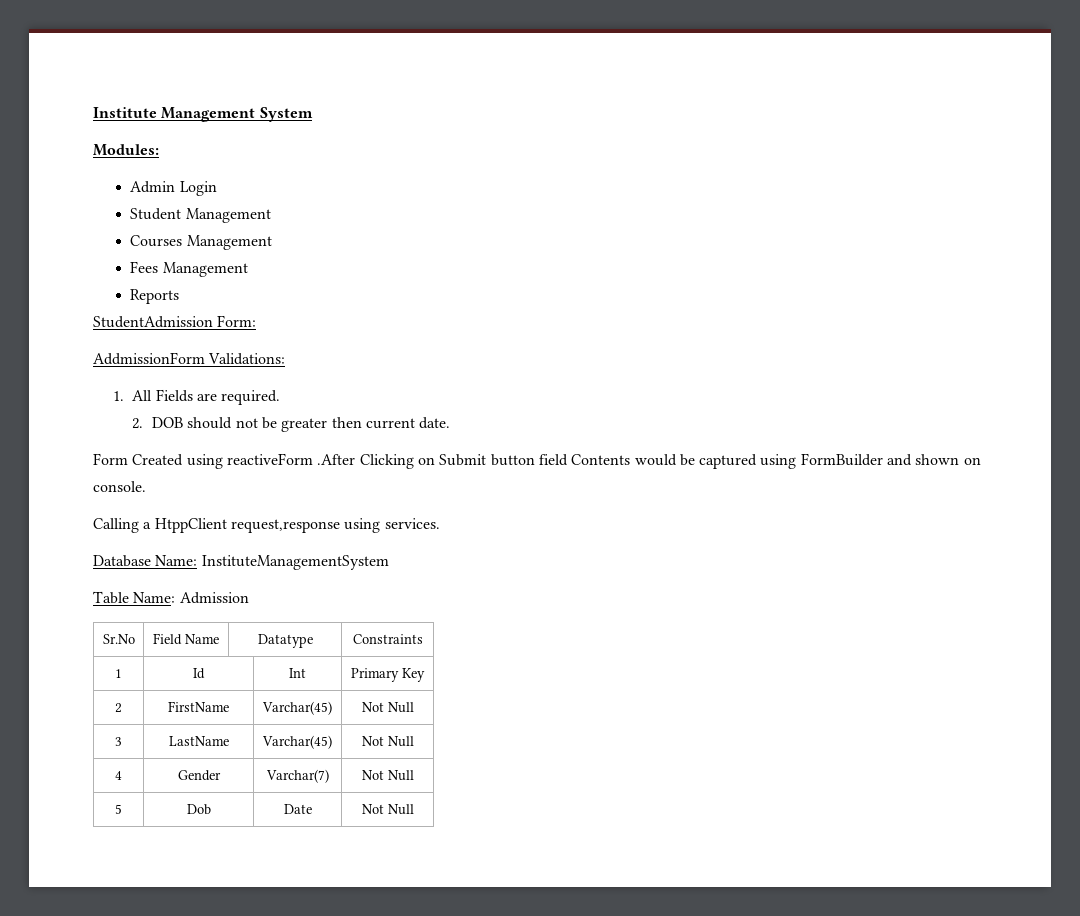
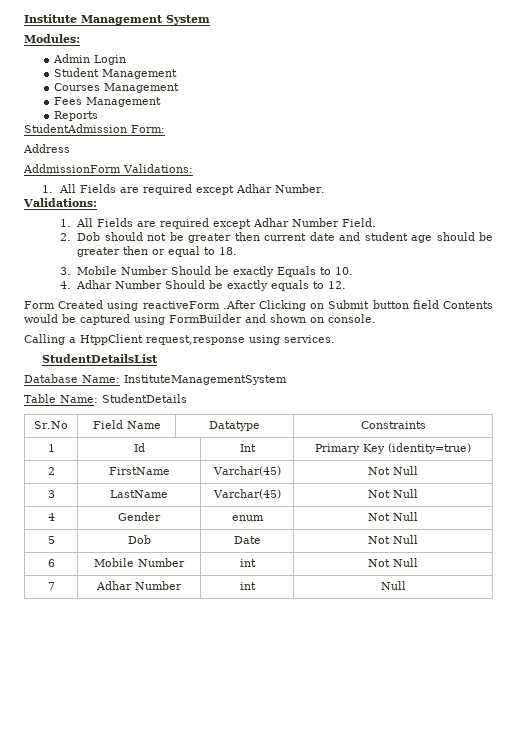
(257, 321) none -> [23,144,70,153] // Address
[221,390,281,405] [132,417,183,429] required. // 2. DOB -> [142,184,325,195] [23,198,97,207] [59,218,377,229] [59,232,101,241] required except Adhar Number. // Validations: // 1. All Fields are required except Adhar Number Field. // 2. Dob
[419,417,451,429] date. -> [309,232,494,243] [77,246,238,257] [59,266,354,277] [59,280,347,291] date and student age should be greater then or equal to 18. // 3. Mobile Number Should be exactly Equals to 10. // 4. Adhar Number Should be exactly equals to 12.
(440, 523) none -> [41,354,158,363] // StudentDetailsList
[179,592,249,604] Admission -> [102,394,187,403] StudentDetails
(425, 675) none -> [388,443,471,454] (identity=true)
[265,769,329,783] Varchar(7) -> [231,515,264,521] enum
(414, 809) none -> [47,559,55,567] [94,558,185,567] [239,559,256,567] [368,558,418,567] [47,582,55,590] [96,581,182,590] [239,582,256,590] [380,581,406,590] // 6 | Mobile Number | int | Not Null // 7 | Adhar Number | int | Null

